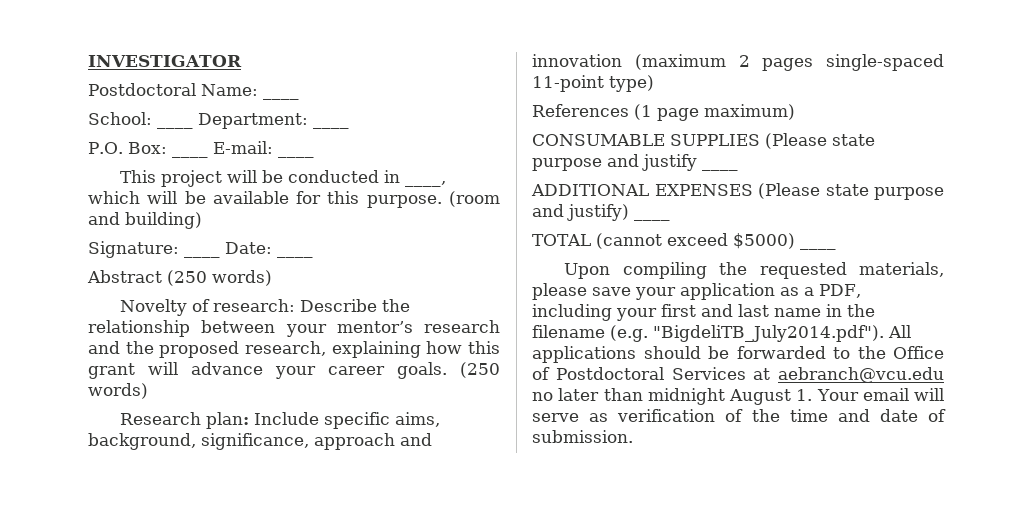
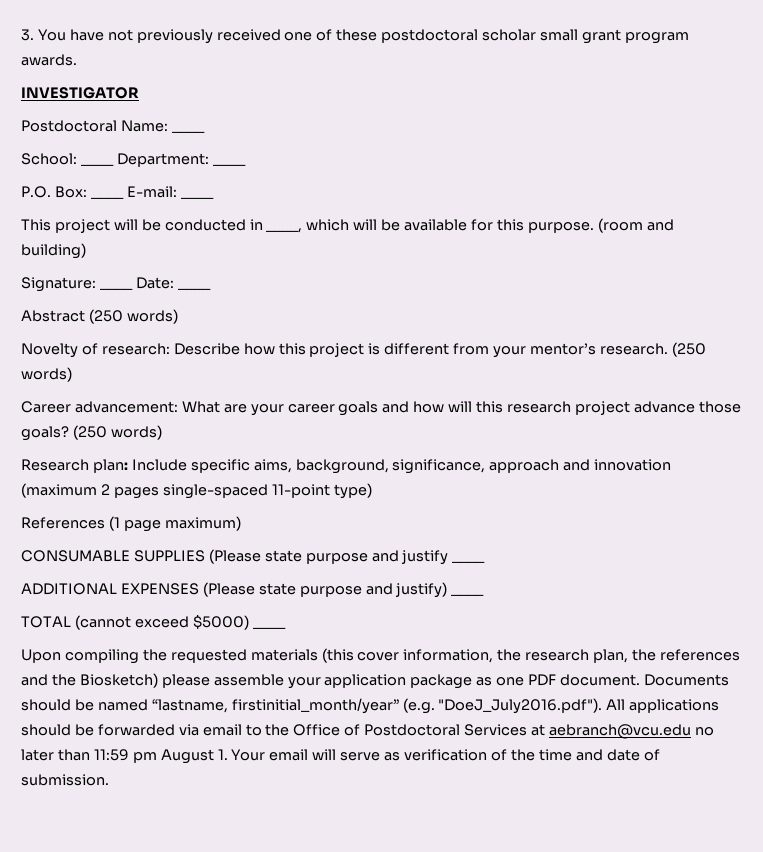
(88, 61) none -> [21,29,689,44] [21,54,77,66] 3. You have not previously received one of these postdoctoral scholar small grant program awards. //
[382,299,411,312] [88,320,500,337] [88,341,500,358] [88,362,447,379] the relationship between your mentor’s research and the proposed research, explaining how this grant will advance your career goals. -> [243,342,706,358] [21,367,72,382] [21,401,741,416] [21,426,69,441] how this project is different from your mentor’s research. (250 words) // Career advancement: What are your career goals and how will this research project advance those goals?
[859,262,944,277] [532,283,861,300] [532,304,875,321] [532,325,884,342] materials, please save your application as a PDF, including your first and last name in the filename (e.g. "BigdeliTB_July2014.pdf"). -> [250,648,740,663] [21,673,729,689] [21,698,603,714] materials (this cover information, the research plan, the references and the Biosketch) please assemble your application package as one PDF document. Documents should be named “lastname, firstinitial_month/year” (e.g. "DoeJ_July2016.pdf").
(826, 352) none -> [178,724,242,736] via email
[647,388,725,405] midnight -> [93,749,157,763] 11:59 pm

